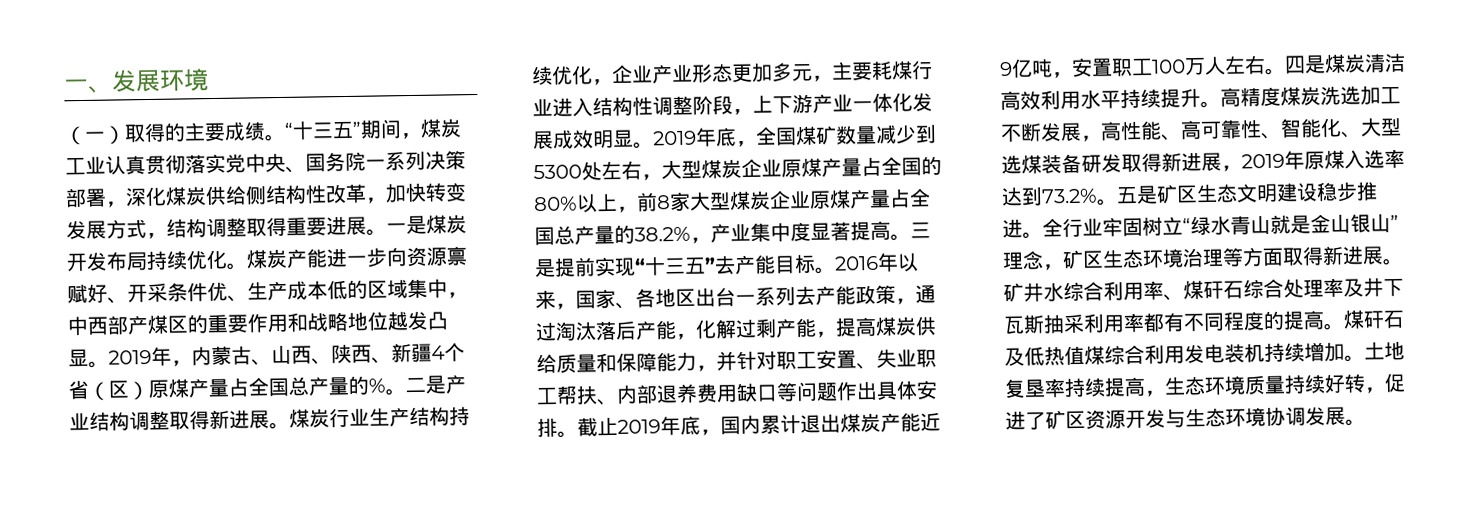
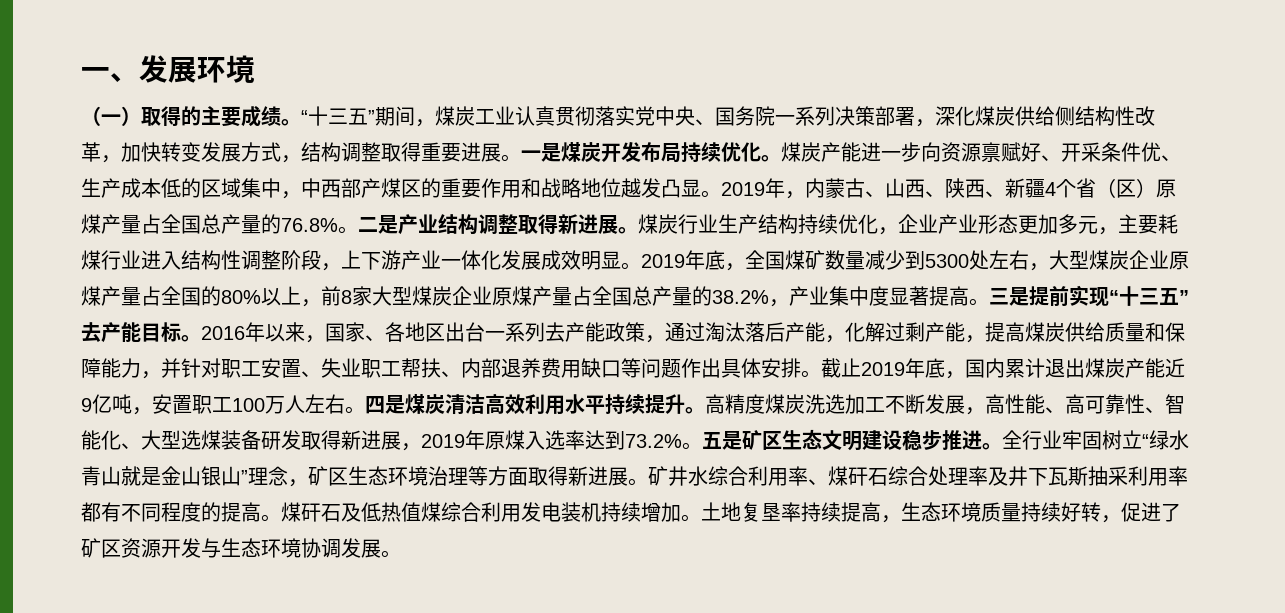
[368,378,386,393] % -> [281,218,338,232] 76.8%

